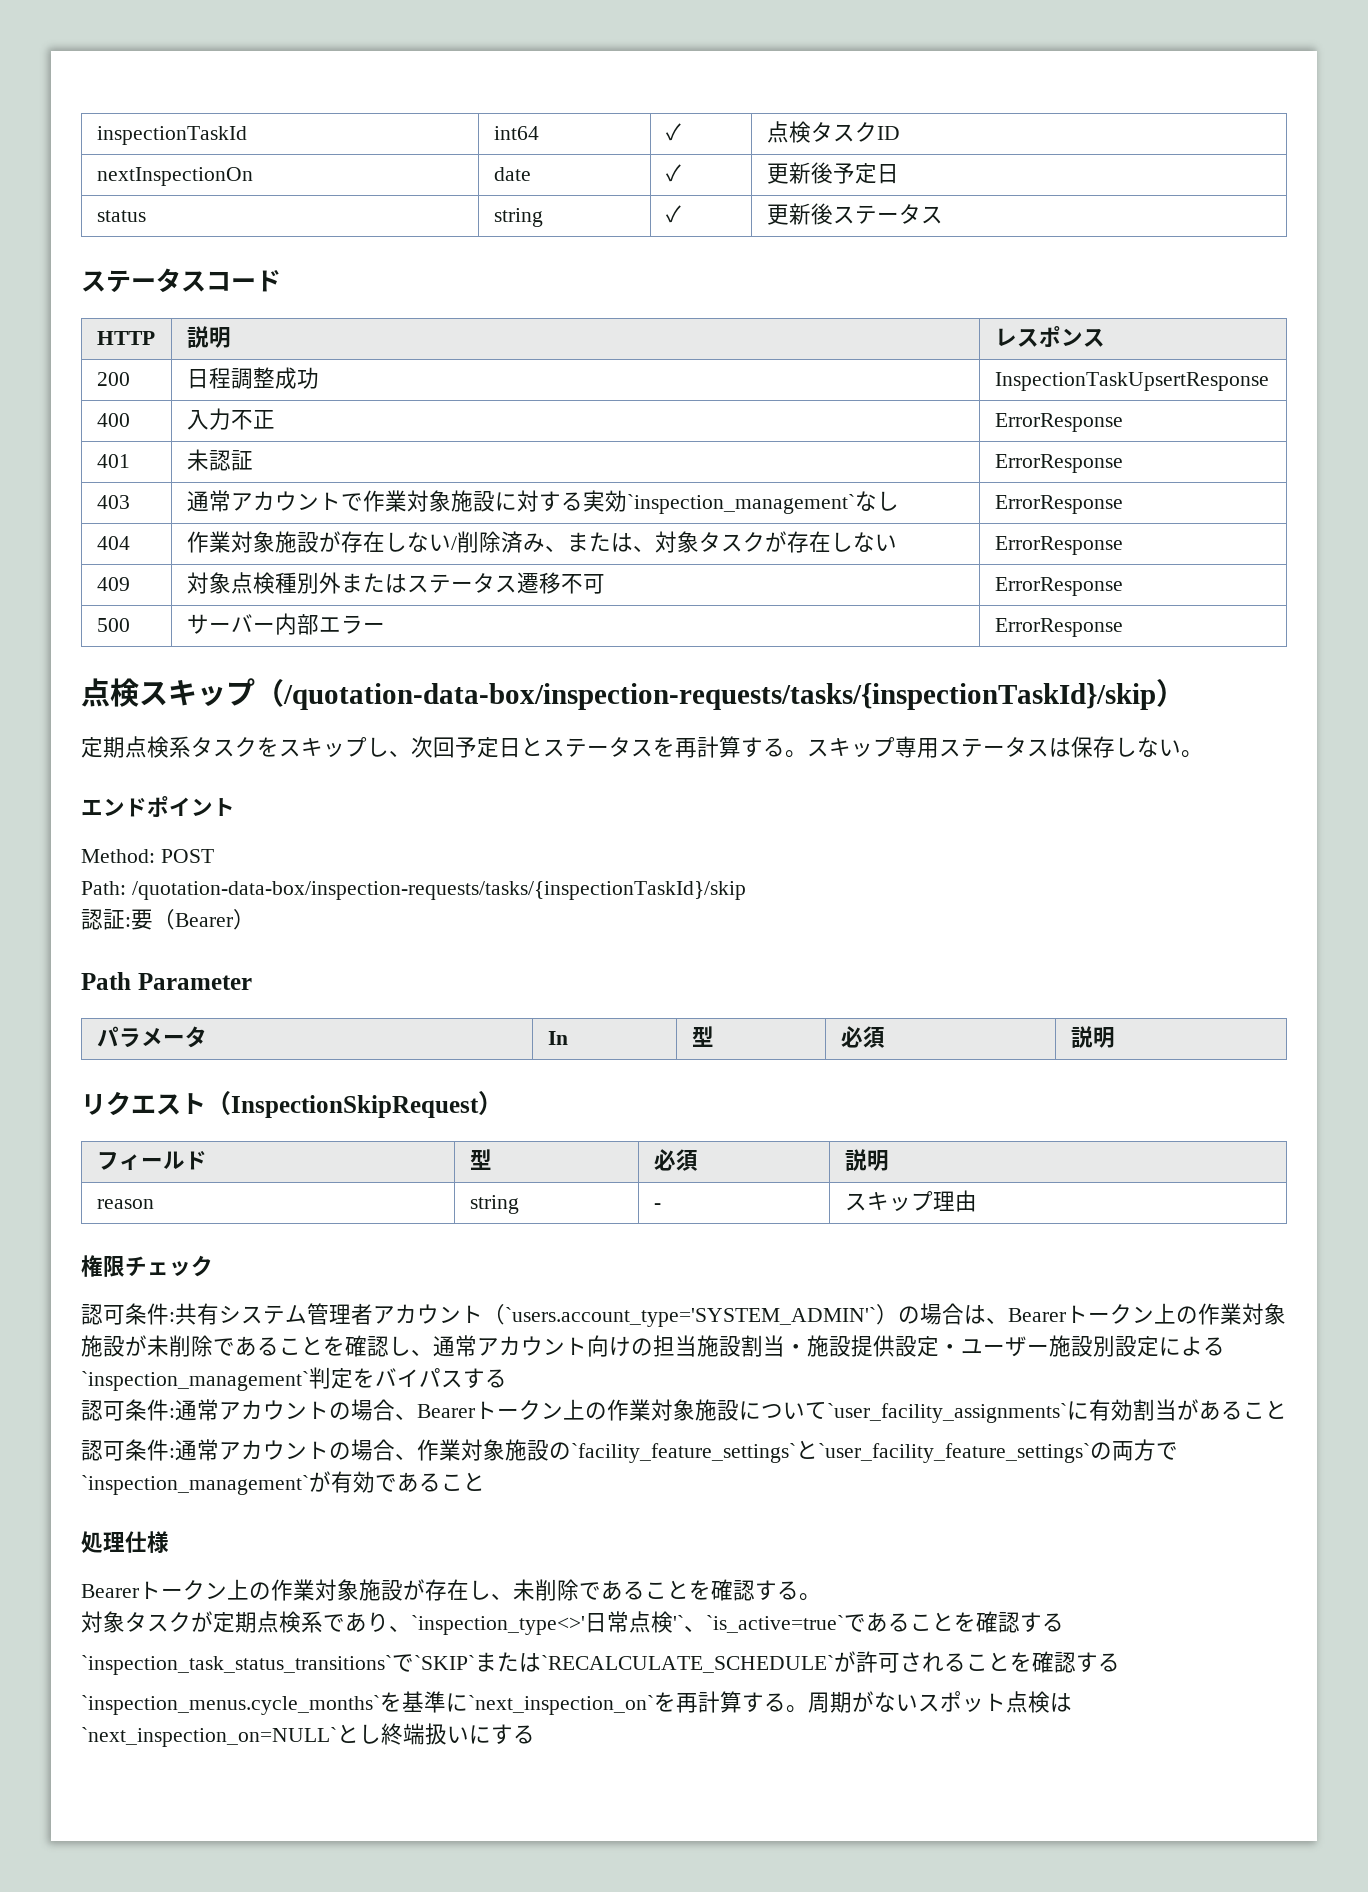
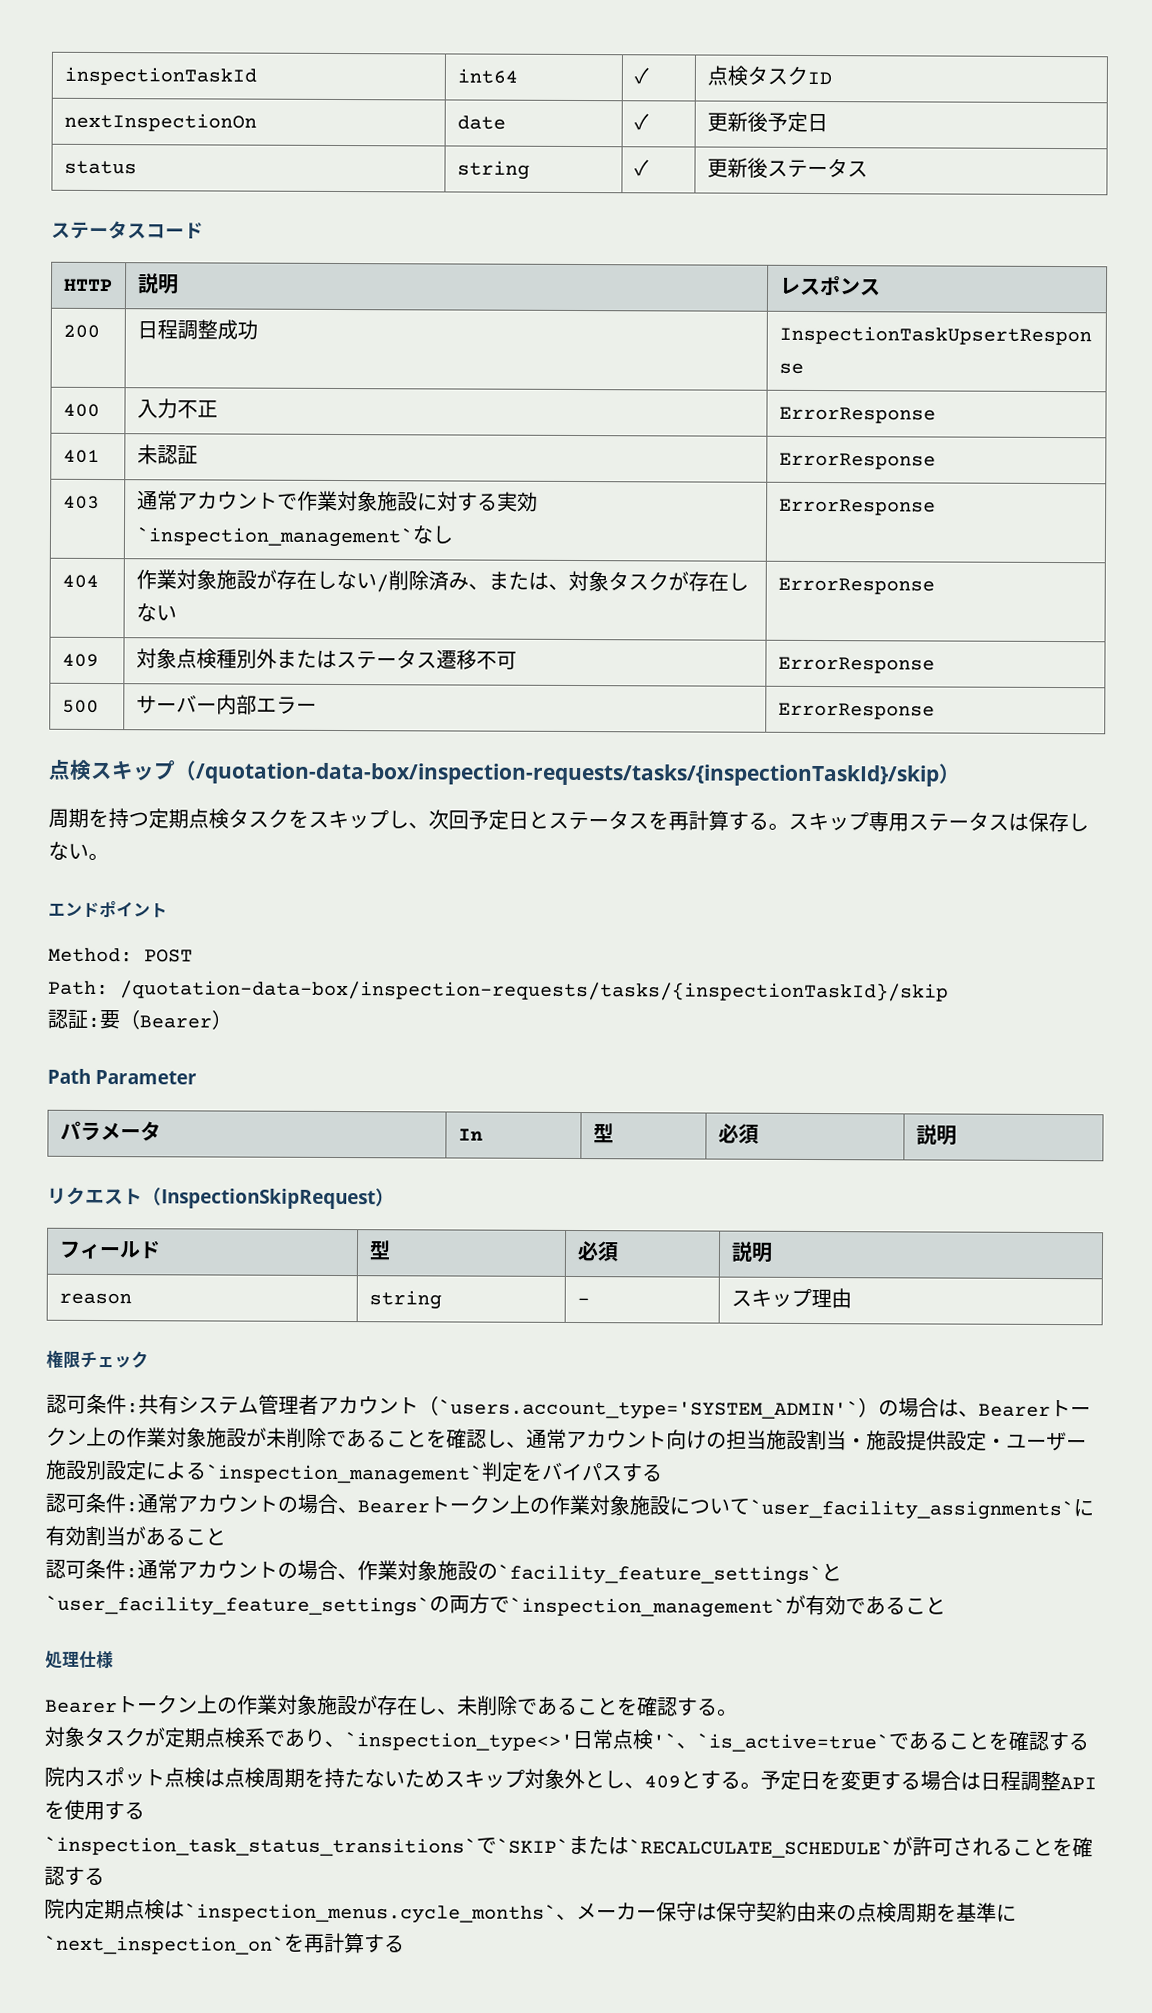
[81,736,191,758] 定期点検系 -> [48,808,229,829] 周期を持つ定期点検
(1064, 1622) none -> [44,1766,1097,1792] [44,1799,145,1821] // 院内スポット点検は点検周期を持たないためスキップ対象外とし、409とする。予定日を変更する場合は日程調整APIを使用する
[81,1695,380,1715] `inspection_menus.cycle_months` -> [44,1898,937,1924] 院内定期点検は`inspection_menus.cycle_months`、メーカー保守は保守契約由来の点検周期
[786,1691,1072,1713] [81,1723,535,1747] 。周期がないスポット点検は`next_inspection_on=NULL`とし終端扱いにする -> (405, 1944) none

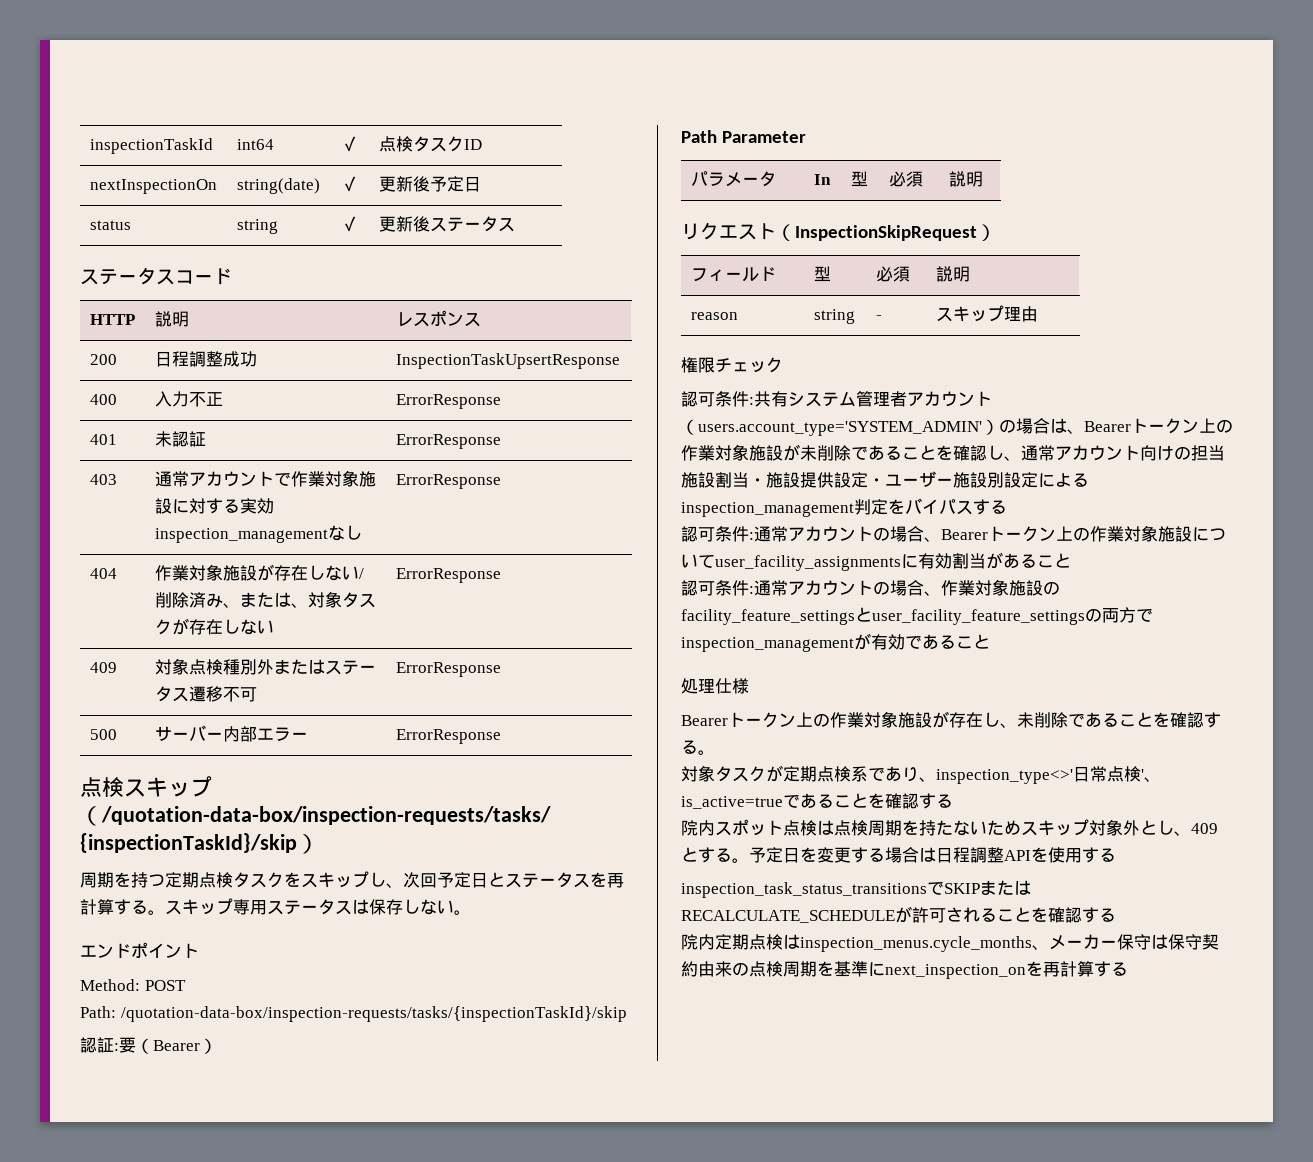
[456,115,506,130] date -> [236,178,320,194] string(date)
[135,527,414,548] `inspection_management` -> [154,528,328,543] inspection_management
[438,1399,859,1421] `users.account_type='SYSTEM_ADMIN'` -> [698,421,982,436] users.account_type='SYSTEM_ADMIN'
[205,1464,483,1485] `inspection_management` -> [681,502,854,517] inspection_management
[749,1499,1074,1521] `user_facility_assignments` -> [715,555,901,571] user_facility_assignments
[497,1563,842,1586] [45,1595,430,1617] `facility_feature_settings`と`user_facility_feature_settings` -> [681,607,1085,625] facility_feature_settingsとuser_facility_feature_settings
[509,1597,786,1618] `inspection_management` -> [681,637,854,652] inspection_management
[344,1732,573,1752] `inspection_type<>' -> [936,769,1073,784] inspection_type<>'
[652,1733,889,1753] '`、`is_active=true` -> [1141,769,1161,782] [681,796,783,809] '、is_active=true
[44,1835,893,1859] `inspection_task_status_transitions`で`SKIP`または`RECALCULATE_SCHEDULE` -> [681,880,1031,898] [681,910,895,923] inspection_task_status_transitionsでSKIPまたはRECALCULATE_SCHEDULE
[184,1903,557,1924] `inspection_menus.cycle_months` -> [800,936,1032,952] inspection_menus.cycle_months
[44,1935,285,1955] `next_inspection_on` -> [885,964,1026,979] next_inspection_on

